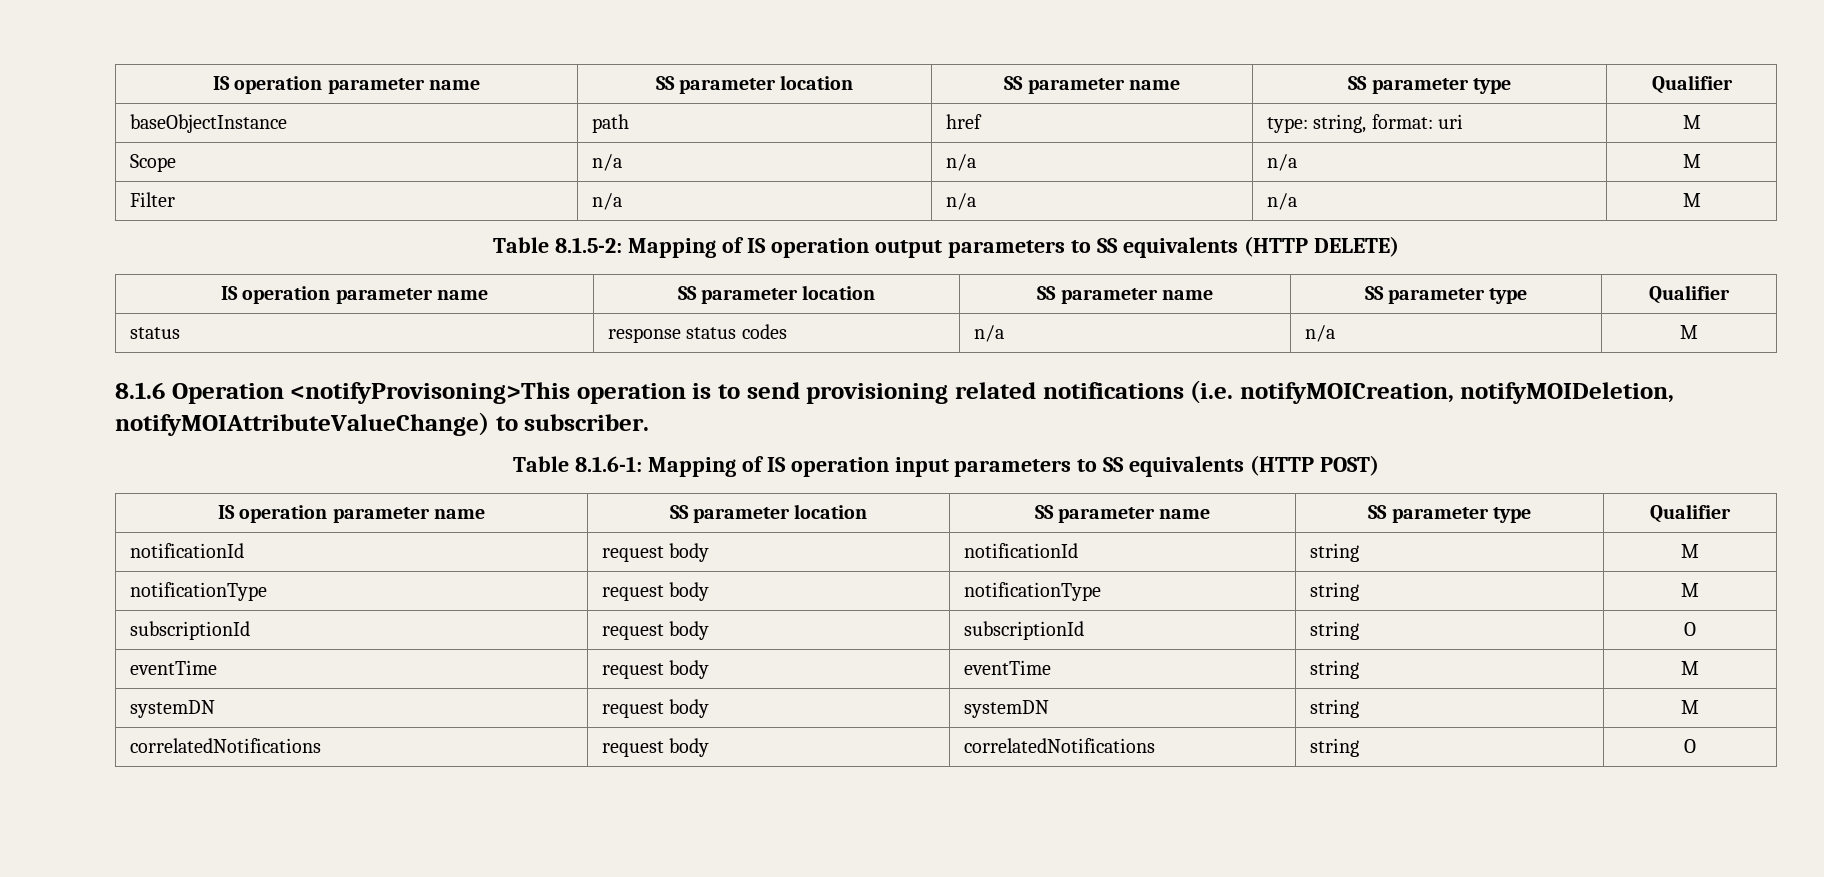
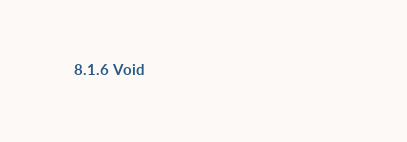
[212,76,481,94] [655,75,854,94] [1004,76,1180,94] [1348,76,1511,94] [1651,75,1733,94] [129,114,287,133] [591,114,629,133] [945,114,982,129] [1266,114,1464,133] [1682,115,1701,129] [129,154,176,172] [591,154,622,171] [945,154,976,171] [1266,154,1297,171] [1682,154,1701,168] [129,192,175,207] [591,193,622,210] [945,193,976,210] [1266,193,1297,210] [1682,193,1701,207] [493,236,1399,258] [220,286,489,304] [677,285,876,304] [1037,286,1213,304] [1364,286,1528,304] [1649,285,1730,304] [129,327,180,339] [607,324,787,343] [973,325,1004,342] [1304,325,1335,342] [1680,325,1698,339] [115,380,1675,404] [115,412,650,436] [512,455,1380,477] [217,505,486,523] [669,504,868,523] [1034,505,1211,523] [1368,505,1531,523] [1650,504,1731,523] [129,543,244,558] [601,543,710,562] [963,543,1078,558] [1309,543,1359,562] [1681,544,1699,558] [129,582,267,601] [601,582,710,601] [963,582,1101,601] [1309,582,1359,601] [1681,583,1699,597] [129,621,250,640] [601,621,710,640] [963,621,1084,640] [1309,621,1359,640] [1684,622,1696,636] [129,660,217,675] [601,660,710,679] [963,660,1051,675] [1309,660,1359,679] [1681,661,1699,675] [129,700,215,718] [601,699,710,718] [963,700,1049,718] [1309,699,1359,718] [1681,700,1699,714] [129,738,321,753] [601,738,710,757] [963,738,1155,753] [1309,738,1359,757] [1684,739,1696,753] IS operation parameter name | SS parameter location | SS parameter name | SS parameter type | Qualifier // baseObjectInstance | path | href | type: string, format: uri | M // Scope | n/a | n/a | n/a | M // Filter | n/a | n/a | n/a | M // Table 8.1.5-2: Mapping of IS operation output parameters to SS equivalents (HTTP DELETE) // IS operation parameter name | SS parameter location | SS parameter name | SS parameter type | Qualifier // status | response status codes | n/a | n/a | M // 8.1.6 Operation <notifyProvisoning>This operation is to send provisioning related notifications (i.e. notifyMOICreation, notifyMOIDeletion, notifyMOIAttributeValueChange) to subscriber. // Table 8.1.6-1: Mapping of IS operation input parameters to SS equivalents (HTTP POST) // IS operation parameter name | SS parameter location | SS parameter name | SS parameter type | Qualifier // notificationId | request body | notificationId | string | M // notificationType | request body | notificationType | string | M // subscriptionId | request body | subscriptionId | string | O // eventTime | request body | eventTime | string | M // systemDN | request body | systemDN | string | M // correlatedNotifications | request body | correlatedNotifications | string | O -> [74,64,146,75] 8.1.6 Void

